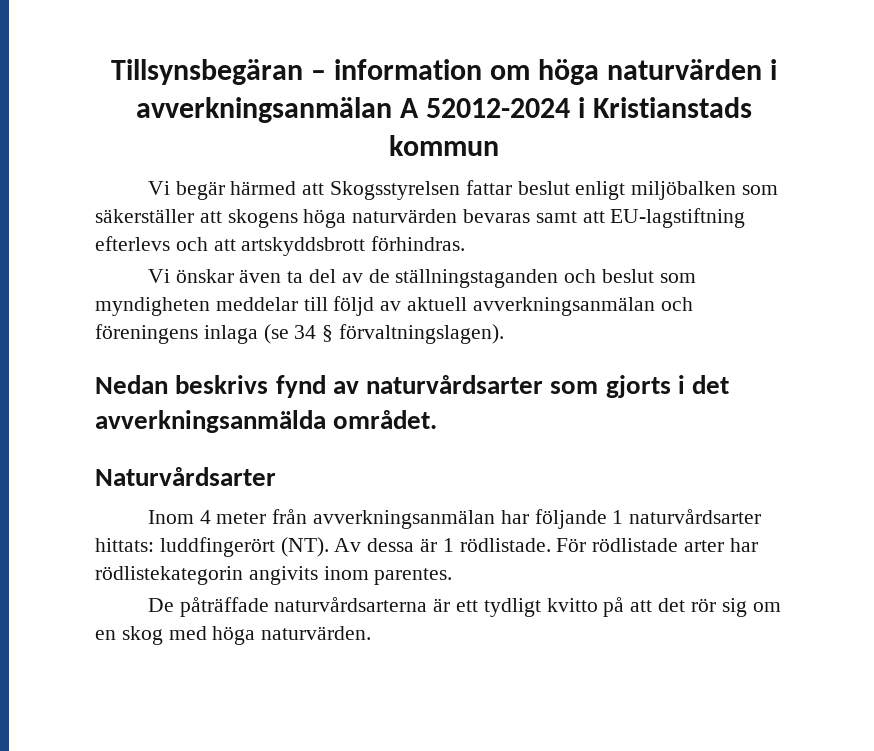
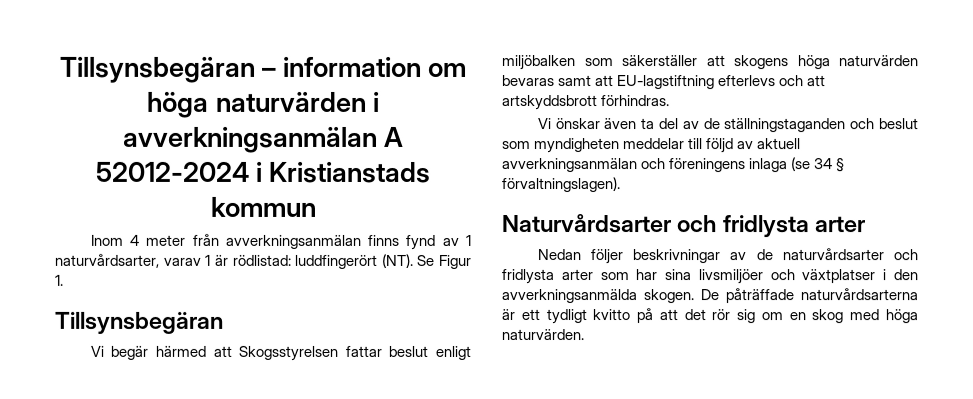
(499, 145) none -> [89,233,472,250] [54,253,471,269] [54,274,63,286] [54,311,223,334] // Inom 4 meter från avverkningsanmälan finns fynd av 1 naturvårdsarter, varav 1 är rödlistad: luddfingerört (NT). Se Figur 1. // Tillsynsbegäran
[95,375,730,398] [95,410,438,433] [95,467,276,486] [147,509,762,529] [95,537,758,557] [95,566,453,585] Nedan beskrivs fynd av naturvårdsarter som gjorts i det avverkningsanmälda området. // Naturvårdsarter // Inom 4 meter från avverkningsanmälan har följande 1 naturvårdsarter hittats: luddfingerört (NT). Av dessa är 1 rödlistade. För rödlistade arter har rödlistekategorin angivits inom parentes. // -> [501,214,866,238] [536,248,918,265] [501,269,918,285] [501,289,694,304] Naturvårdsarter och fridlysta arter // Nedan följer beskrivningar av de naturvårdsarter och fridlysta arter som har sina livsmiljöer och växtplatser i den avverkningsanmälda skogen.

